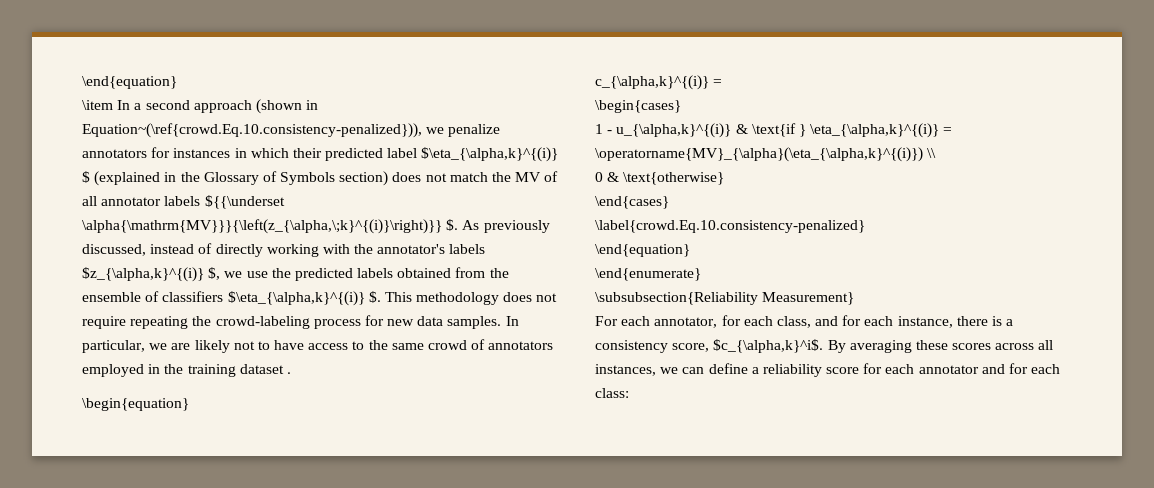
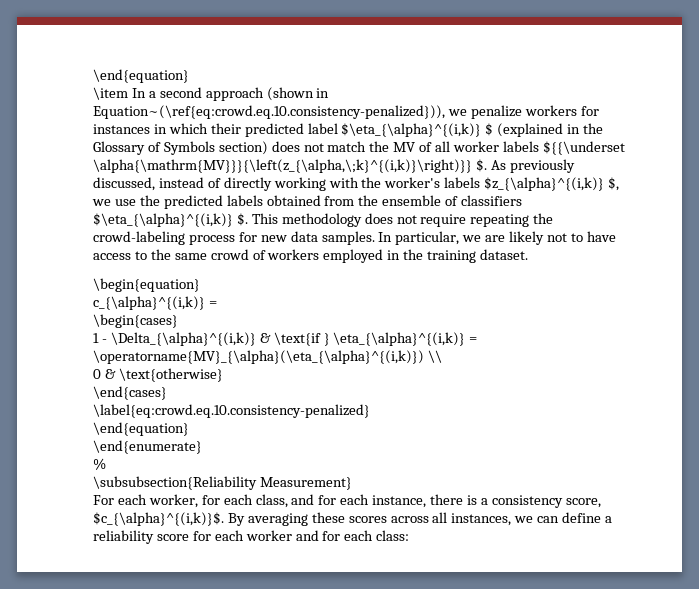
[82,123,422,138] Equation~(\ref{crowd.Eq.10.consistency-penalized})), -> [93,105,445,119] Equation~(\ref{eq:crowd.eq.10.consistency-penalized})),
[82,149,147,158] annotators -> [524,105,577,116] workers
[421,147,559,162] $\eta_{\alpha,k}^{(i)} -> [341,123,482,137] $\eta_{\alpha}^{(i,k)}
[101,197,162,206] annotator -> [453,141,500,152] worker
[82,219,442,234] \alpha{\mathrm{MV}}}{\left(z_{\alpha,\;k}^{(i)}\right)}} -> [93,159,472,173] \alpha{\mathrm{MV}}}{\left(z_{\alpha,\;k}^{(i,k)}\right)}}
[377,244,486,254] [82,267,204,282] annotator's labels $z_{\alpha,k}^{(i)} -> [384,177,605,191] worker's labels $z_{\alpha}^{(i,k)}
[227,291,365,306] $\eta_{\alpha,k}^{(i)} -> [93,213,233,227] $\eta_{\alpha}^{(i,k)}
[488,341,554,350] annotators -> [267,249,320,260] workers
[239,364,291,374] dataset . -> [480,249,529,260] dataset.
[595,75,709,90] c_{\alpha,k}^{(i)} -> [93,296,205,310] c_{\alpha}^{(i,k)}
[616,123,732,138] u_{\alpha,k}^{(i)} -> [110,332,256,346] \Delta_{\alpha}^{(i,k)}
[810,123,953,138] [595,147,923,162] \eta_{\alpha,k}^{(i)} = \operatorname{MV}_{\alpha}(\eta_{\alpha,k}^{(i)}) -> [333,332,478,346] [93,350,424,364] \eta_{\alpha}^{(i,k)} = \operatorname{MV}_{\alpha}(\eta_{\alpha}^{(i,k)})
[595,220,865,233] \label{crowd.Eq.10.consistency-penalized} -> [93,404,370,418] \label{eq:crowd.eq.10.consistency-penalized}
(701, 274) none -> [93,458,106,470] // %
[654,317,718,328] annotator, -> [148,494,198,508] worker,
[713,339,824,353] $c_{\alpha,k}^i$. -> [93,512,224,526] $c_{\alpha}^{(i,k)}$.
[918,365,979,374] annotator -> [245,530,292,541] worker

